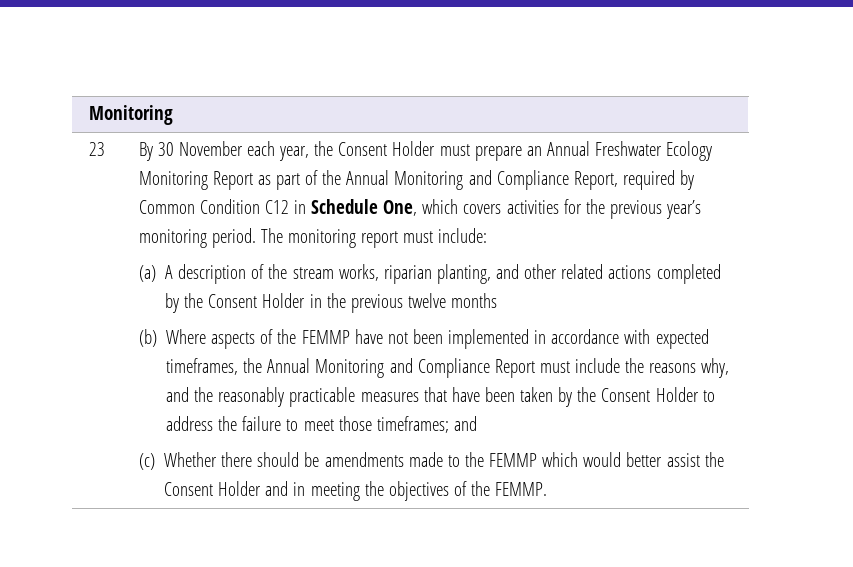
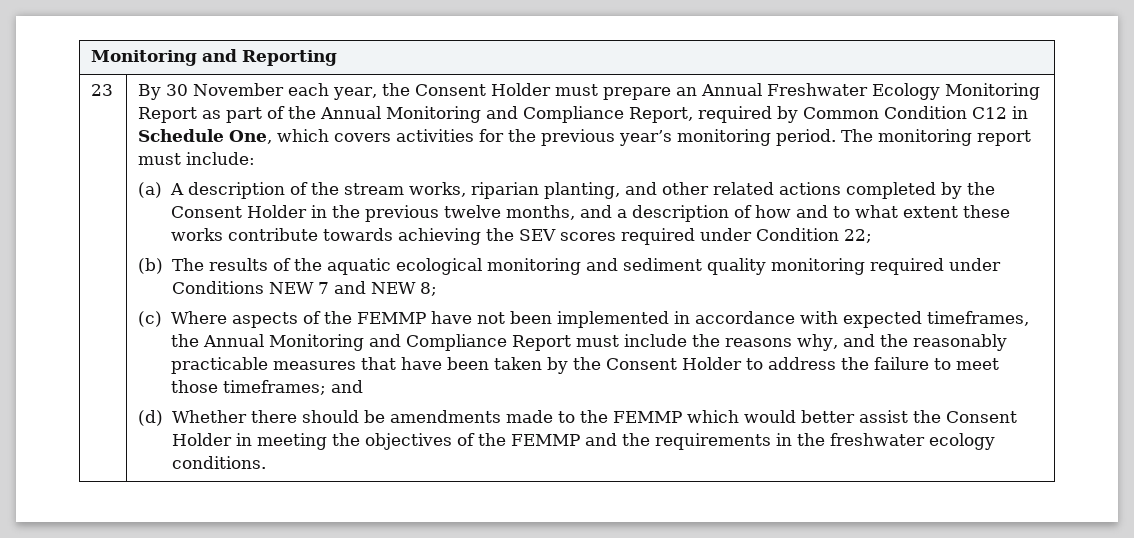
[88,105,173,125] Monitoring -> [91,49,338,66] Monitoring and Reporting
[451,293,498,308] [138,329,157,347] months // (b) -> [505,205,1010,222] [170,228,872,245] [138,258,1001,275] [171,281,437,296] [138,311,163,327] months, and a description of how and to what extent these works contribute towards achieving the SEV scores required under Condition 22; // (b) The results of the aquatic ecological monitoring and sediment quality monitoring required under Conditions NEW 7 and NEW 8; // (c)
[138,453,155,470] (c) -> [138,410,164,426] (d)
[265,481,289,496] and -> (232, 439) none
[495,482,548,496] FEMMP. -> [510,433,995,450] [171,456,266,469] FEMMP and the requirements in the freshwater ecology conditions.

